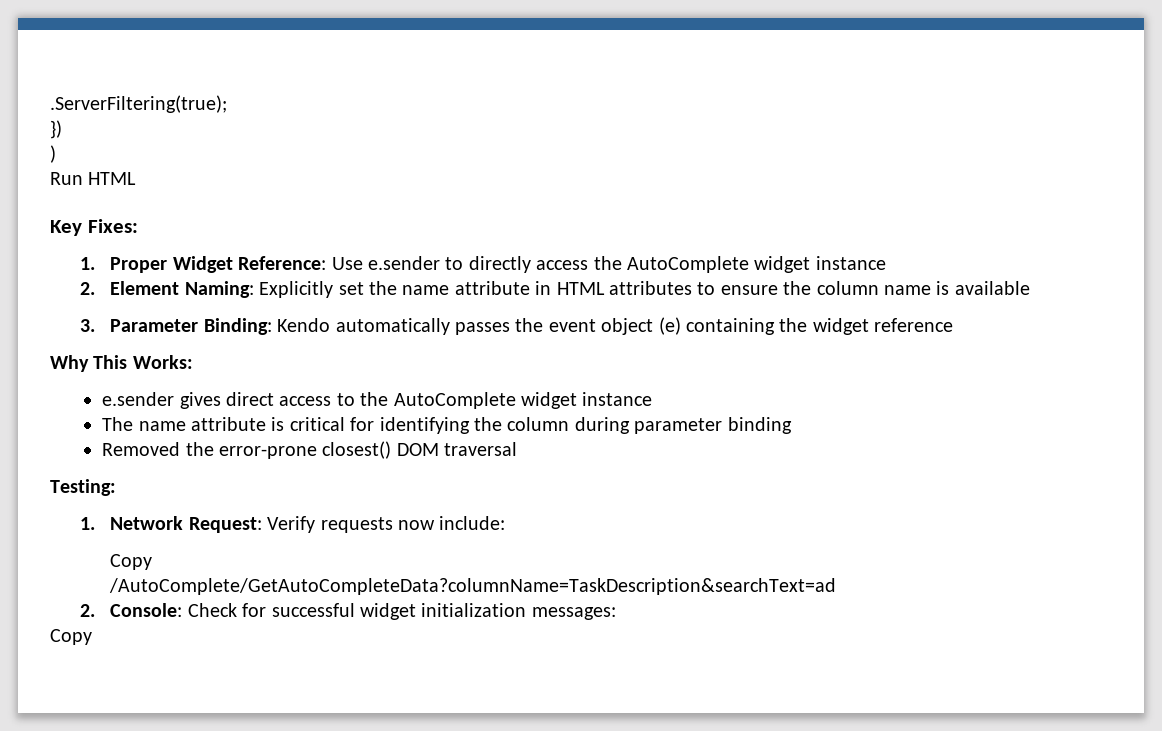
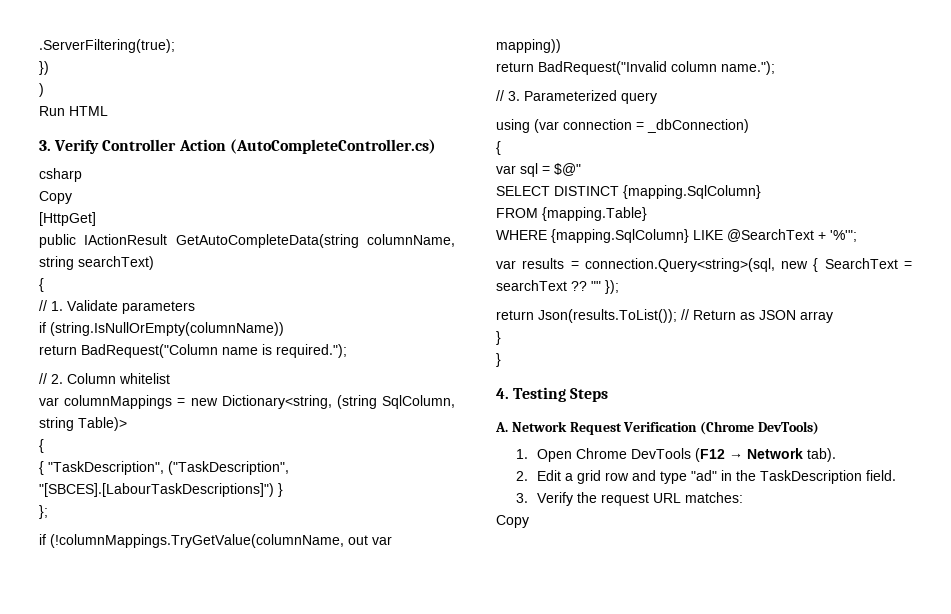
[50,219,138,236] [80,256,886,273] [80,281,1030,298] [80,317,954,335] [50,355,193,372] [102,392,653,409] [102,417,792,434] [102,441,518,459] [50,479,116,496] [80,516,506,533] [110,554,153,570] [109,578,837,595] [80,603,616,620] Key Fixes: // 1. Proper Widget Reference: Use e.sender to directly access the AutoComplete widget instance // 2. Element Naming: Explicitly set the name attribute in HTML attributes to ensure the column name is available // 3. Parameter Binding: Kendo automatically passes the event object (e) containing the widget reference // Why This Works: // e.sender gives direct access to the AutoComplete widget instance // The name attribute is critical for identifying the column during parameter binding // Removed the error-prone closest() DOM traversal // Testing: // 1. Network Request: Verify requests now include: // Copy // /AutoComplete/GetAutoCompleteData?columnName=TaskDescription&searchText=ad // 2. Console: Check for successful widget initialization messages: -> [39,139,436,154] [39,168,82,182] [39,191,72,204] [39,212,96,226] [39,234,455,248] [39,256,154,270] [39,278,44,292] [39,300,195,314] [39,322,284,336] [39,344,347,358] [39,373,170,384] [39,395,455,409] [39,417,127,431] [39,439,44,453] [39,461,289,475] [39,483,283,497] [39,505,48,519] [39,534,392,548] [496,39,561,53] [496,61,775,75] [496,90,657,104] [496,119,749,133] [496,141,501,155] [496,163,581,177] [496,185,761,199] [496,207,647,221] [496,229,857,243] [496,258,912,272] [496,280,619,294] [496,309,833,323] [496,331,501,345] [496,353,501,367] [496,387,609,402] [495,421,819,435] [516,448,836,462] [516,470,896,484] [516,492,743,506] 3. Verify Controller Action (AutoCompleteController.cs) // csharp // Copy // [HttpGet] // public IActionResult GetAutoCompleteData(string columnName, string searchText) // { // // 1. Validate parameters // if (string.IsNullOrEmpty(columnName)) // return BadRequest("Column name is required."); // // 2. Column whitelist // var columnMappings = new Dictionary<string, (string SqlColumn, string Table)> // { // { "TaskDescription", ("TaskDescription", "[SBCES].[LabourTaskDescriptions]") } // }; // if (!columnMappings.TryGetValue(columnName, out var mapping)) // return BadRequest("Invalid column name."); // // 3. Parameterized query // using (var connection = _dbConnection) // { // var sql = $@" // SELECT DISTINCT {mapping.SqlColumn} // FROM {mapping.Table} // WHERE {mapping.SqlColumn} LIKE @SearchText + '%'"; // var results = connection.Query<string>(sql, new { SearchText = searchText ?? "" }); // return Json(results.ToList()); // Return as JSON array // } // } // 4. Testing Steps // A. Network Request Verification (Chrome DevTools) // 1. Open Chrome DevTools (F12 → Network tab). // 2. Edit a grid row and type "ad" in the TaskDescription field. // 3. Verify the request URL matches:

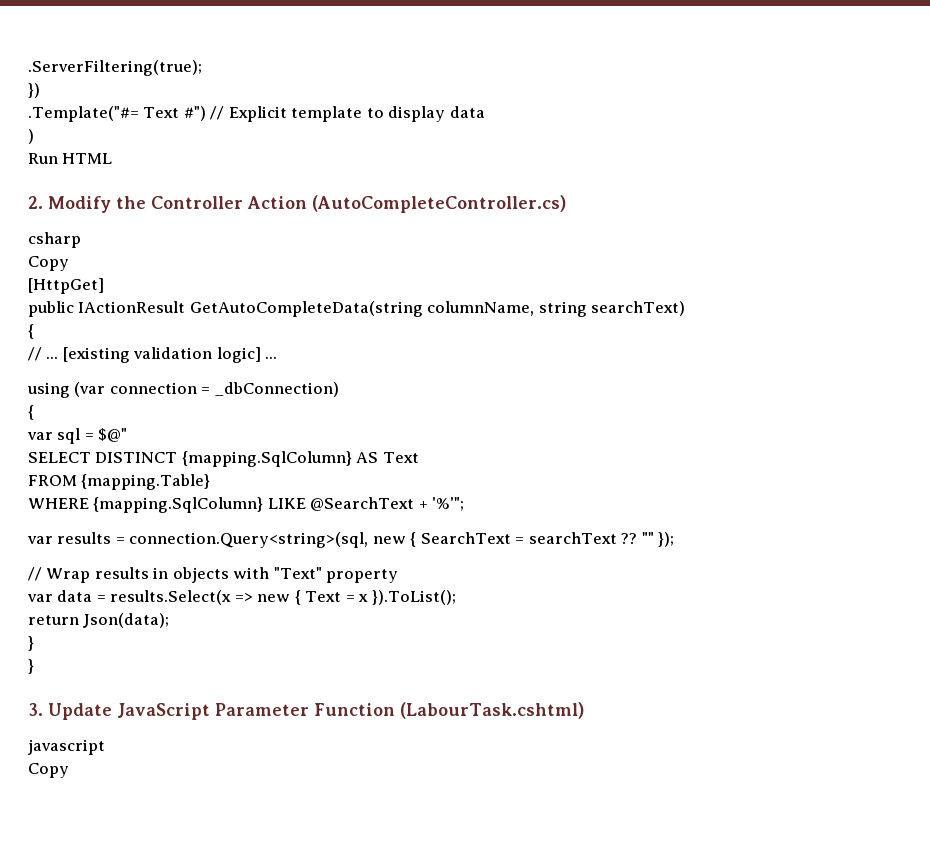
(49, 68) none -> [28,106,485,122] // .Template("#= Text #") // Explicit template to display data
[39,139,100,154] 3. Verify -> [28,196,146,213] 2. Modify the
[51,300,195,314] [39,322,284,336] [39,344,347,358] [39,373,170,384] [39,395,455,409] [39,417,127,431] [39,439,44,453] [39,461,289,475] [39,483,283,497] [39,505,48,519] [39,534,392,548] [496,39,561,53] [496,61,775,75] [496,90,657,104] 1. Validate parameters // if (string.IsNullOrEmpty(columnName)) // return BadRequest("Column name is required."); // // 2. Column whitelist // var columnMappings = new Dictionary<string, (string SqlColumn, string Table)> // { // { "TaskDescription", ("TaskDescription", "[SBCES].[LabourTaskDescriptions]") } // }; // if (!columnMappings.TryGetValue(columnName, out var mapping)) // return BadRequest("Invalid column name."); // // 3. Parameterized query -> [46,347,278,363] ... [existing validation logic] ...
(761, 192) none -> [356,452,419,463] AS Text
[496,309,833,323] [496,331,501,345] [496,353,501,367] [496,387,609,402] [495,421,819,435] [516,448,836,462] [516,470,896,484] [516,492,743,506] return Json(results.ToList()); // Return as JSON array // } // } // 4. Testing Steps // A. Network Request Verification (Chrome DevTools) // 1. Open Chrome DevTools (F12 → Network tab). // 2. Edit a grid row and type "ad" in the TaskDescription field. // 3. Verify the request URL matches: -> [28,567,399,583] [27,590,456,605] [28,613,170,628] [28,636,34,651] [28,659,34,674] [28,702,584,720] [28,739,105,755] // Wrap results in objects with "Text" property // var data = results.Select(x => new { Text = x }).ToList(); // return Json(data); // } // } // 3. Update JavaScript Parameter Function (LabourTask.cshtml) // javascript

